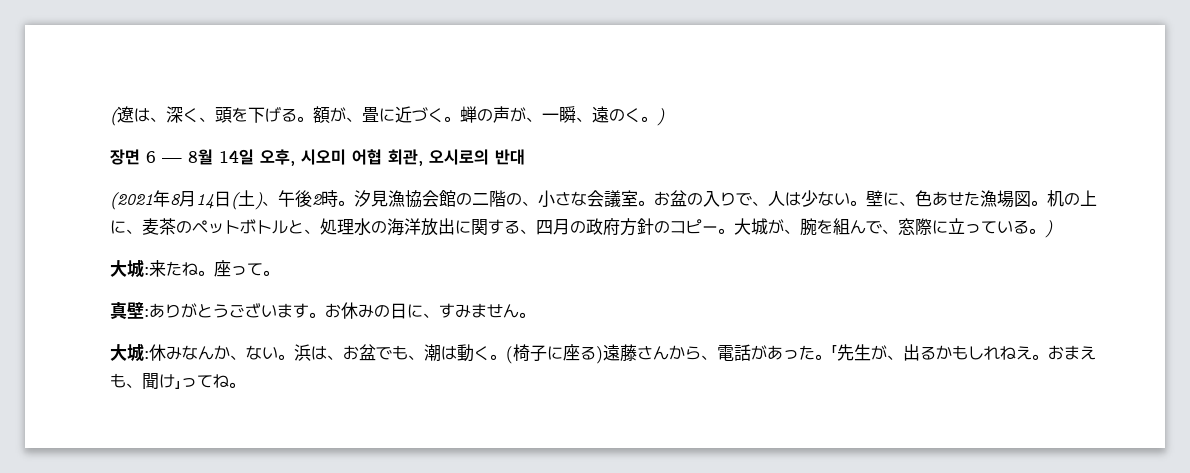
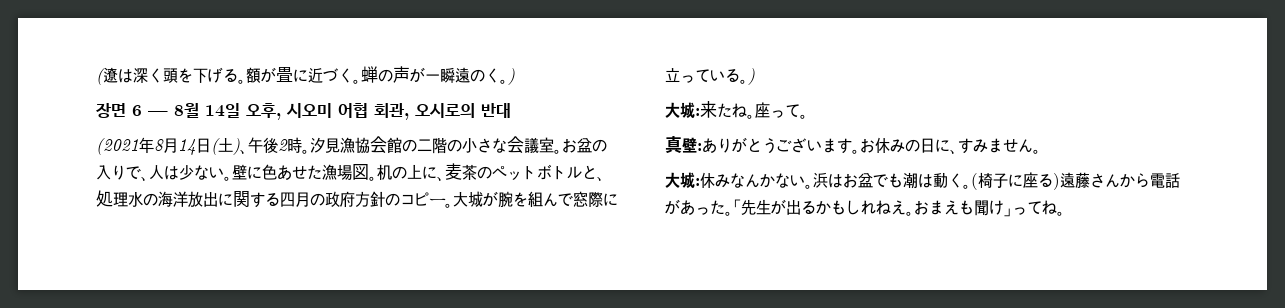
[150,106,215,123] 、深く、 -> [133,68,163,83] 深く
[346,117,362,122] 、 -> (276, 75) none
[526,106,592,123] 、一瞬、 -> [425,67,455,83] 一瞬
[522,201,538,206] 、 -> (462, 145) none
[899,201,915,206] 、 -> (262, 172) none
[520,229,536,234] 、 -> (280, 199) none
[784,229,800,234] 、 -> (498, 199) none
[882,229,898,234] 、 -> (573, 200) none
[230,355,246,360] 、 -> (775, 181) none
[327,355,343,360] 、 -> (843, 181) none
[408,355,424,360] 、 -> (903, 180) none
[701,355,717,360] 、 -> (1150, 180) none
[887,355,903,360] 、 -> (786, 207) none
[126,383,142,388] 、 -> (974, 207) none

